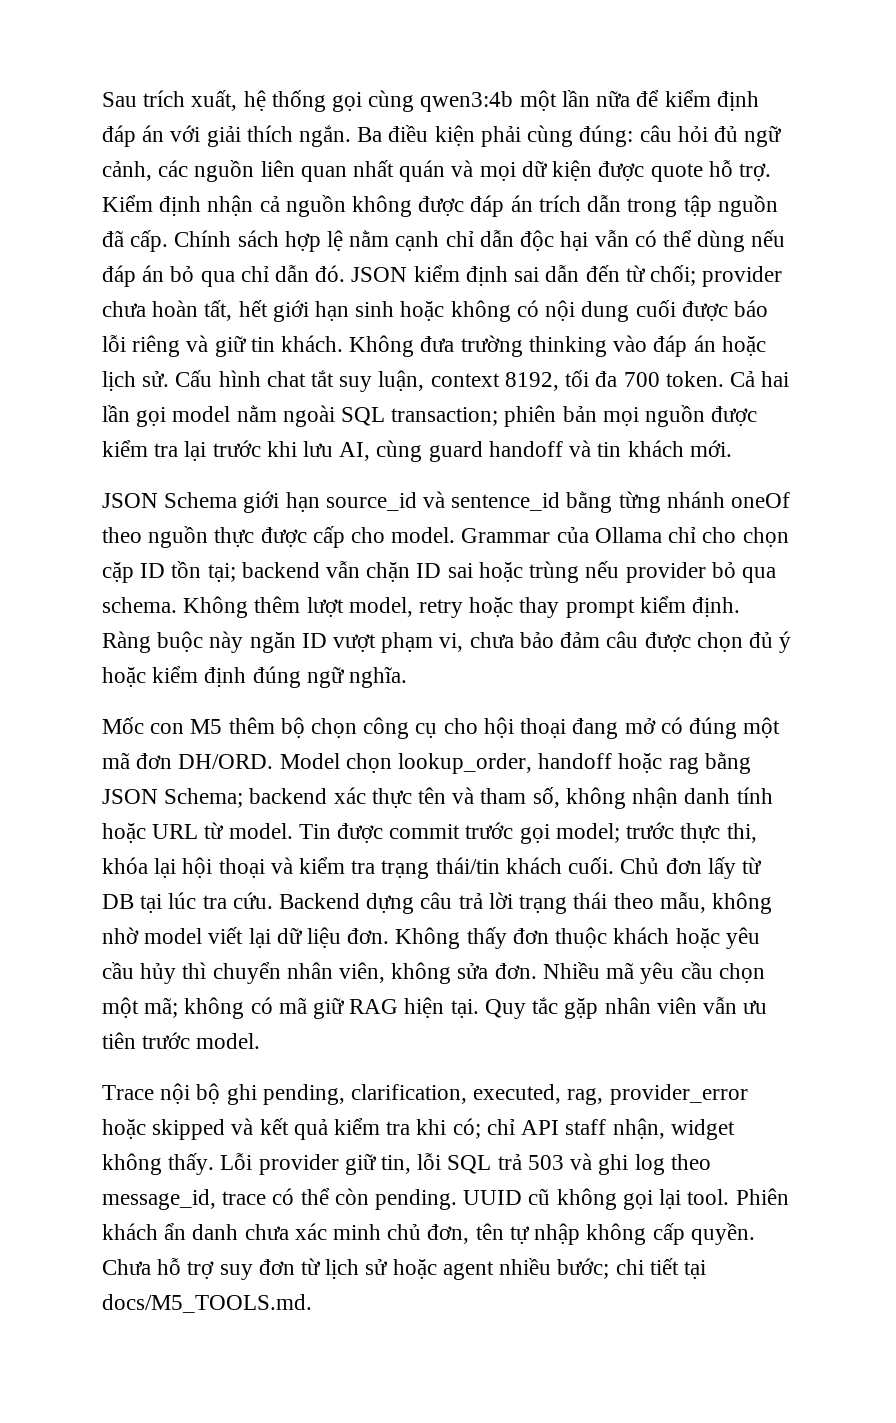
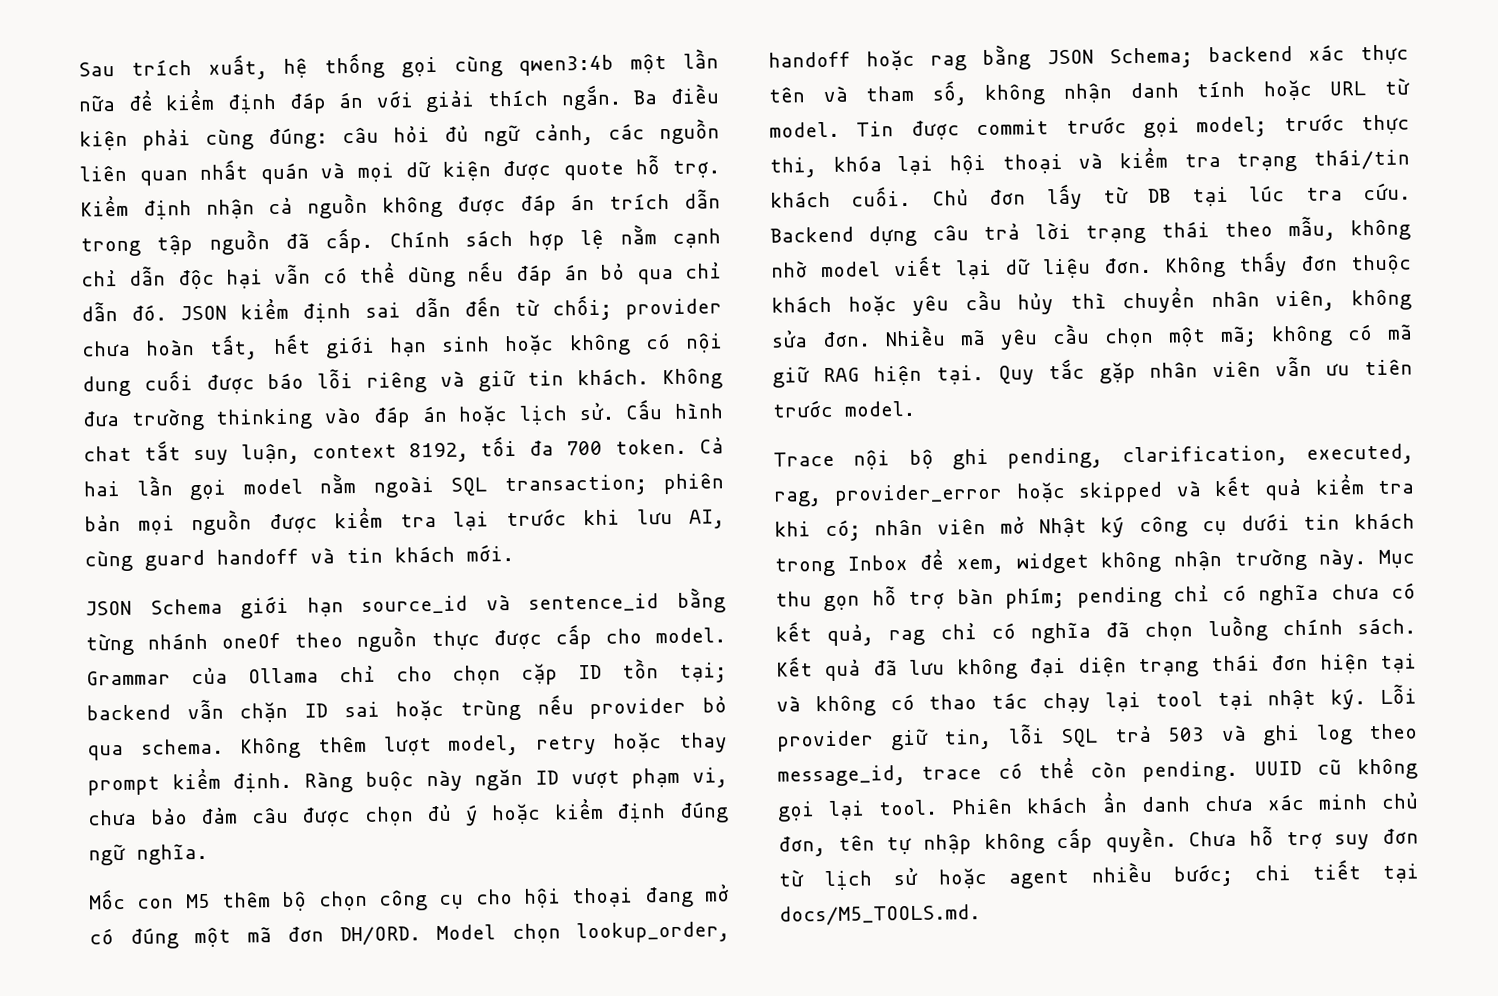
[486,1118,735,1140] [102,1153,215,1175] chỉ API staff nhận, widget không thấy. -> [874,512,1415,538] [774,547,1415,577] [775,582,1416,612] [775,615,1416,647] [776,653,1417,682] [776,688,1367,717] nhân viên mở Nhật ký công cụ dưới tin khách trong Inbox để xem, widget không nhận trường này. Mục thu gọn hỗ trợ bàn phím; pending chỉ có nghĩa chưa có kết quả, rag chỉ có nghĩa đã chọn luồng chính sách. Kết quả đã lưu không đại diện trạng thái đơn hiện tại và không có thao tác chạy lại tool tại nhật ký.

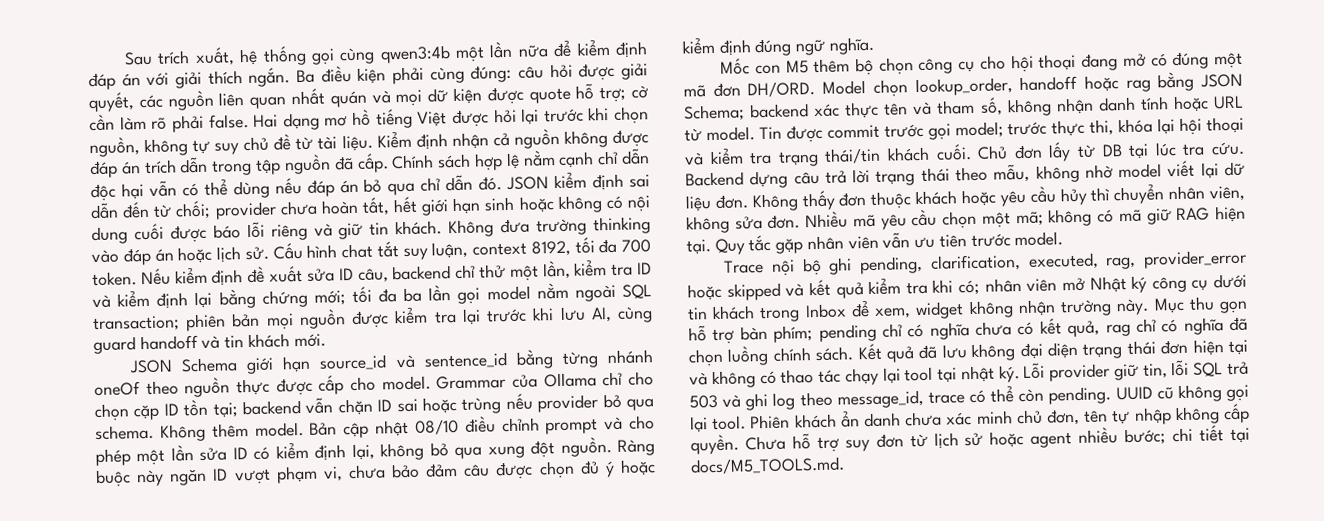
[444,123,594,147] đủ ngữ cảnh, -> [578,62,649,81] [88,92,135,113] được giải quyết,
[672,160,720,178] trợ. -> [599,85,649,103] [89,106,649,133] [89,134,373,158] trợ; cờ cần làm rõ phải false. Hai dạng mơ hồ tiếng Việt được hỏi lại trước khi chọn nguồn, không tự suy chủ đề từ tài liệu.
[698,437,724,454] [83,481,120,497] Cả hai -> [140,259,652,286] [92,286,423,309] Nếu kiểm định đề xuất sửa ID câu, backend chỉ thử một lần, kiểm tra ID và kiểm định lại bằng chứng mới; tối đa ba
[383,732,728,756] [87,768,293,796] lượt model, retry hoặc thay prompt kiểm định. -> [254,415,655,439] [95,437,612,467] model. Bản cập nhật 08/10 điều chỉnh prompt và cho phép một lần sửa ID có kiểm định lại, không bỏ qua xung đột nguồn.

